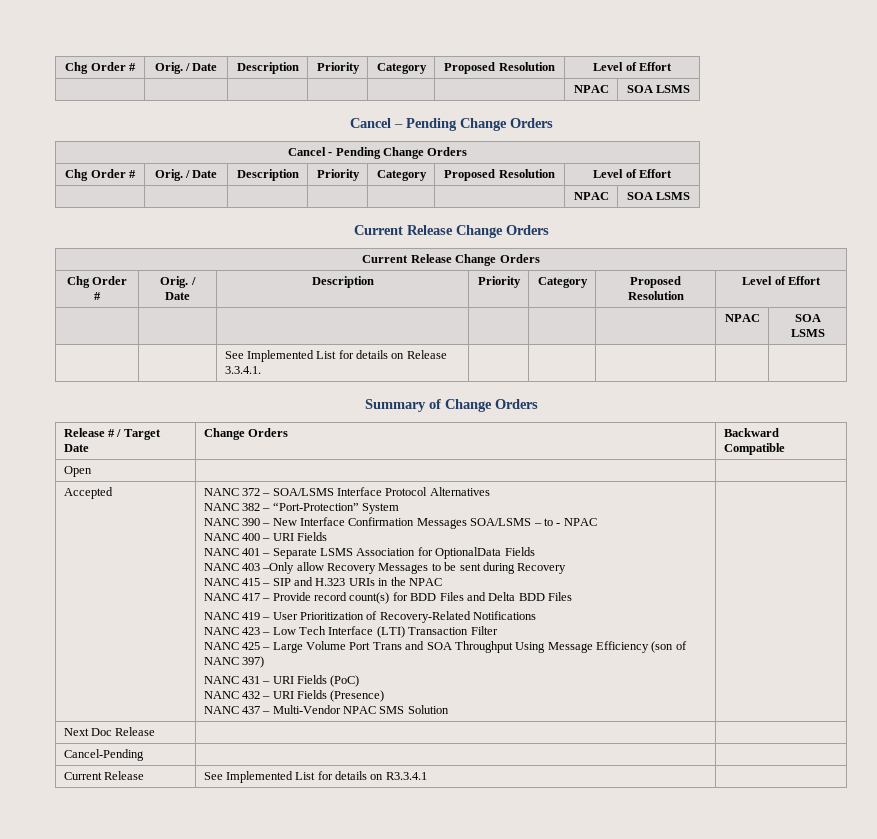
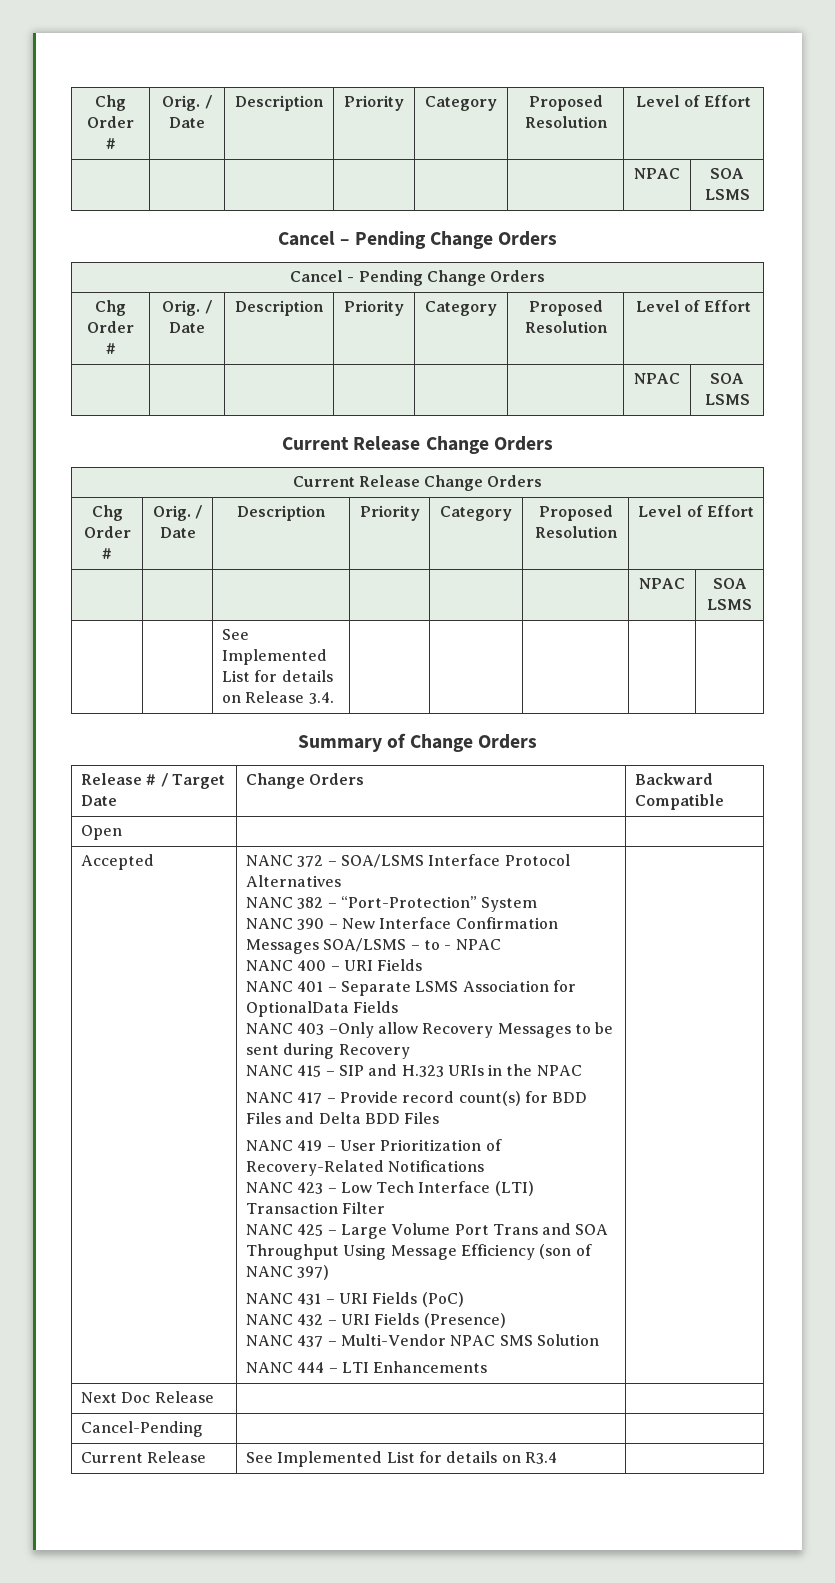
[224,366,261,374] 3.3.4.1. -> [308,692,334,704] 3.4.
(449, 709) none -> [245,1361,488,1373] // NANC 444 – LTI Enhancements
[385,772,427,780] R3.3.4.1 -> [524,1452,557,1464] R3.4

